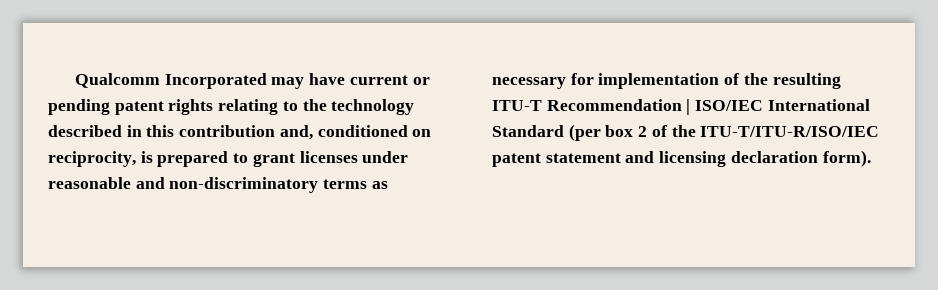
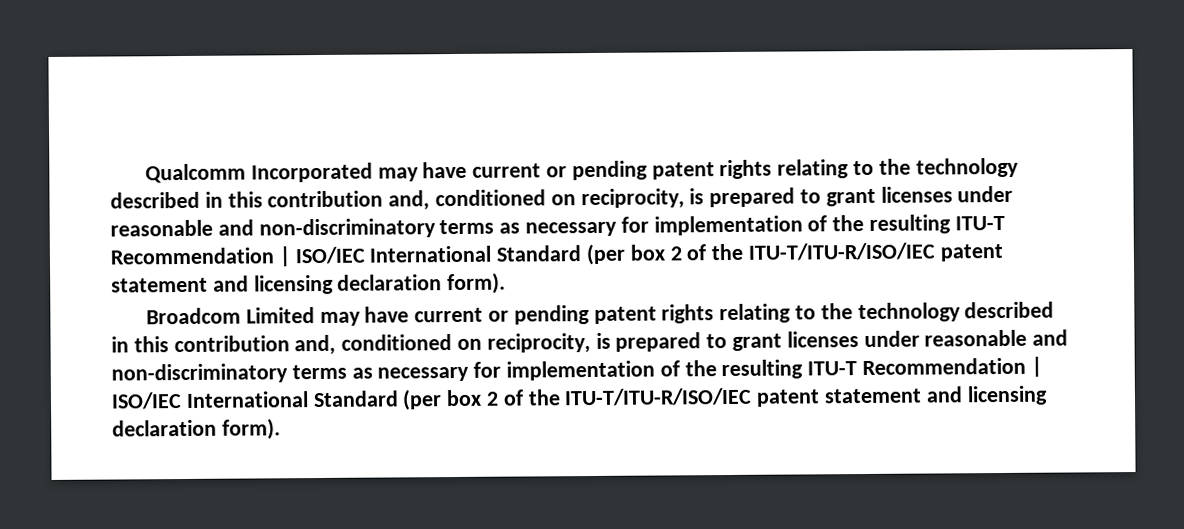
(871, 158) none -> [146,301,1055,326] [111,329,1069,356] [111,356,1042,384] [111,385,1048,411] [112,418,281,440] // Broadcom Limited may have current or pending patent rights relating to the technology described in this contribution and, conditioned on reciprocity, is prepared to grant licenses under reasonable and non-discriminatory terms as necessary for implementation of the resulting ITU-T Recommendation | ISO/IEC International Standard (per box 2 of the ITU-T/ITU-R/ISO/IEC patent statement and licensing declaration form).

